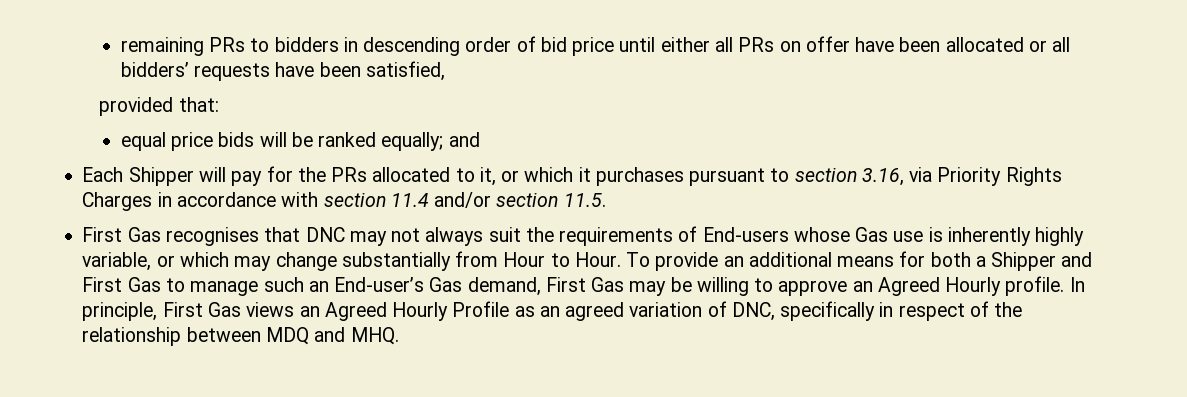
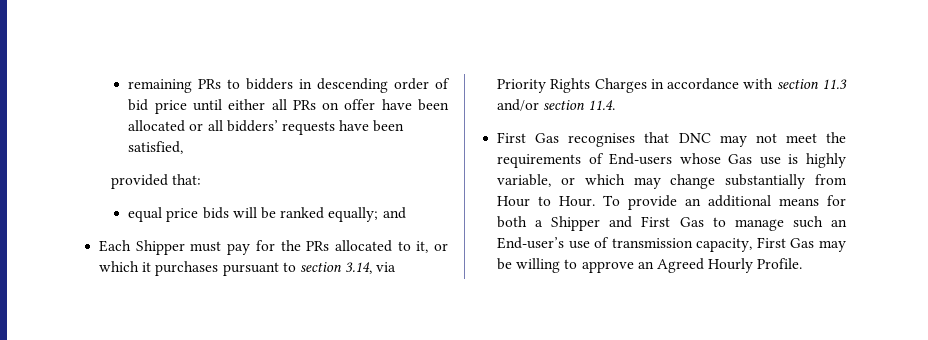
[198,167,226,182] will -> [190,241,222,252] must
[861,168,904,186] 3.16, -> [345,262,373,274] 3.14,
[390,193,429,207] 11.4 -> [821,79,847,89] 11.3
[563,193,606,207] 11.5. -> [588,100,616,110] 11.4.
[425,227,521,246] always suit -> [785,133,817,143] meet
[947,227,1031,246] inherently -> (799, 159) none
[429,277,541,296] Gas demand, -> [568,237,753,252] use of transmission capacity,
[1005,276,1085,296] [82,301,1023,321] [82,327,399,346] profile. In principle, First Gas views an Agreed Hourly Profile as an agreed variation of DNC, specifically in respect of the relationship between MDQ and MHQ. -> [757,258,803,269] Profile.

